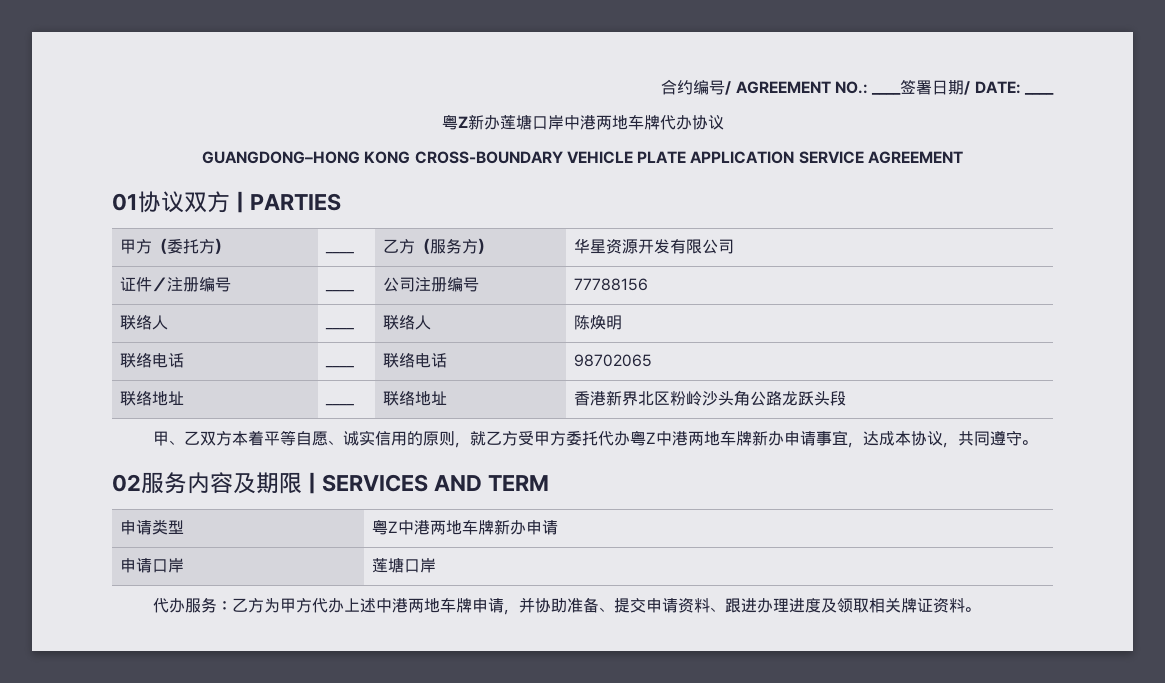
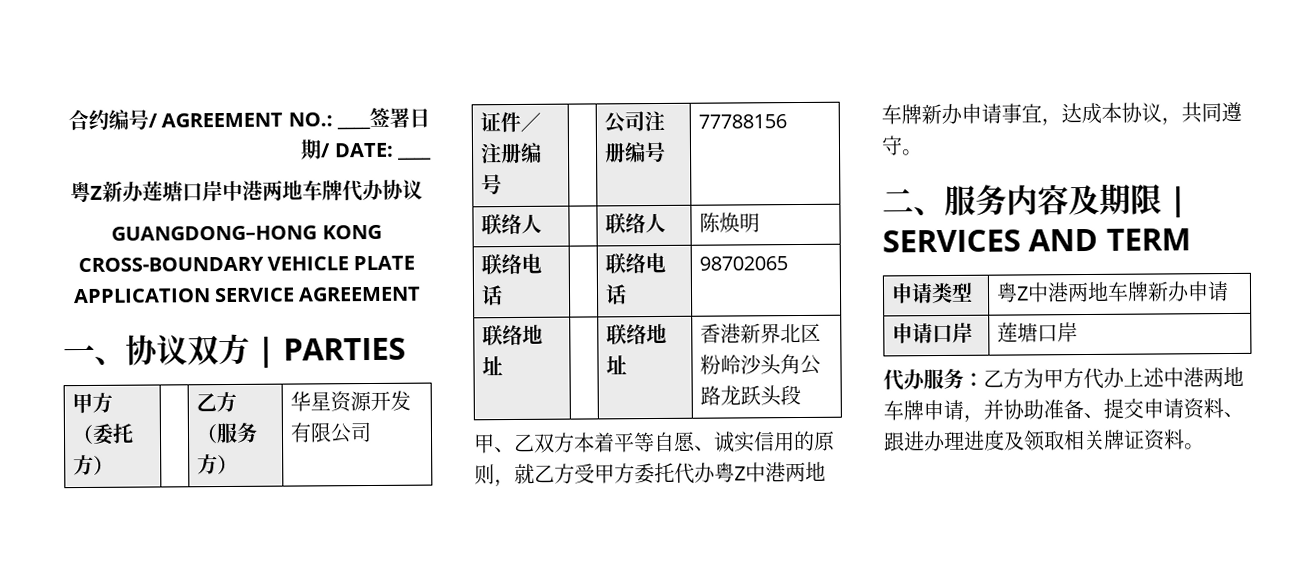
[112,193,138,211] 01 -> [63,344,126,366] 一、
[324,252,354,254] ____ -> (114, 465) none
[324,290,354,292] ____ -> (502, 184) none
[324,328,354,330] ____ -> (542, 224) none
[324,366,354,368] ____ -> (503, 295) none
[324,404,354,406] ____ -> (503, 366) none
[112,474,141,492] 02 -> [882,188,945,217] 二、

